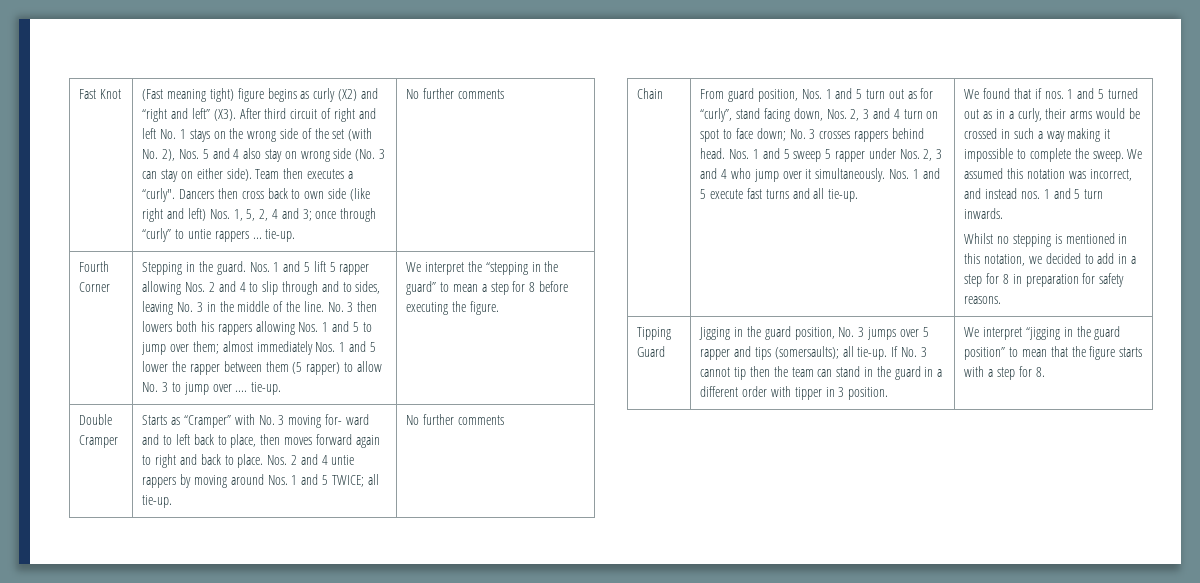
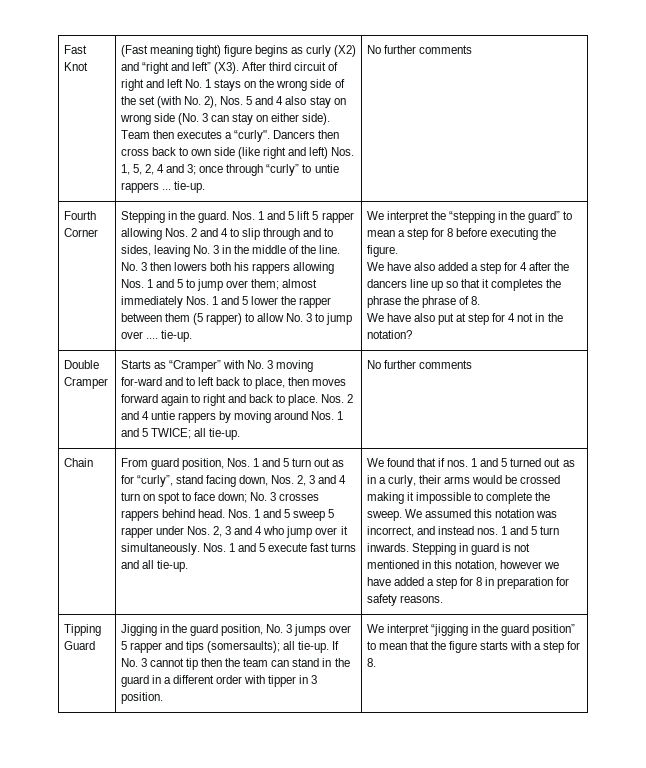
(500, 308) none -> [366,262,570,274] [366,279,562,291] [366,296,480,308] [366,313,563,325] [366,330,412,339] // We have also added a step for 4 after the dancers line up so that it completes the phrase the phrase of 8. // We have also put at step for 4 not in the notation?
[324,414,369,425] for- ward -> [120,377,162,386] for-ward
[1001,128,1065,142] in such a way -> (561, 479) none
[964,233,1128,247] [964,253,1128,266] // Whilst no stepping is mentioned in this notation, we decided to add in -> [411,543,531,555] [366,560,560,571] [366,577,424,586] Stepping in guard is not mentioned in this notation, however we have added

